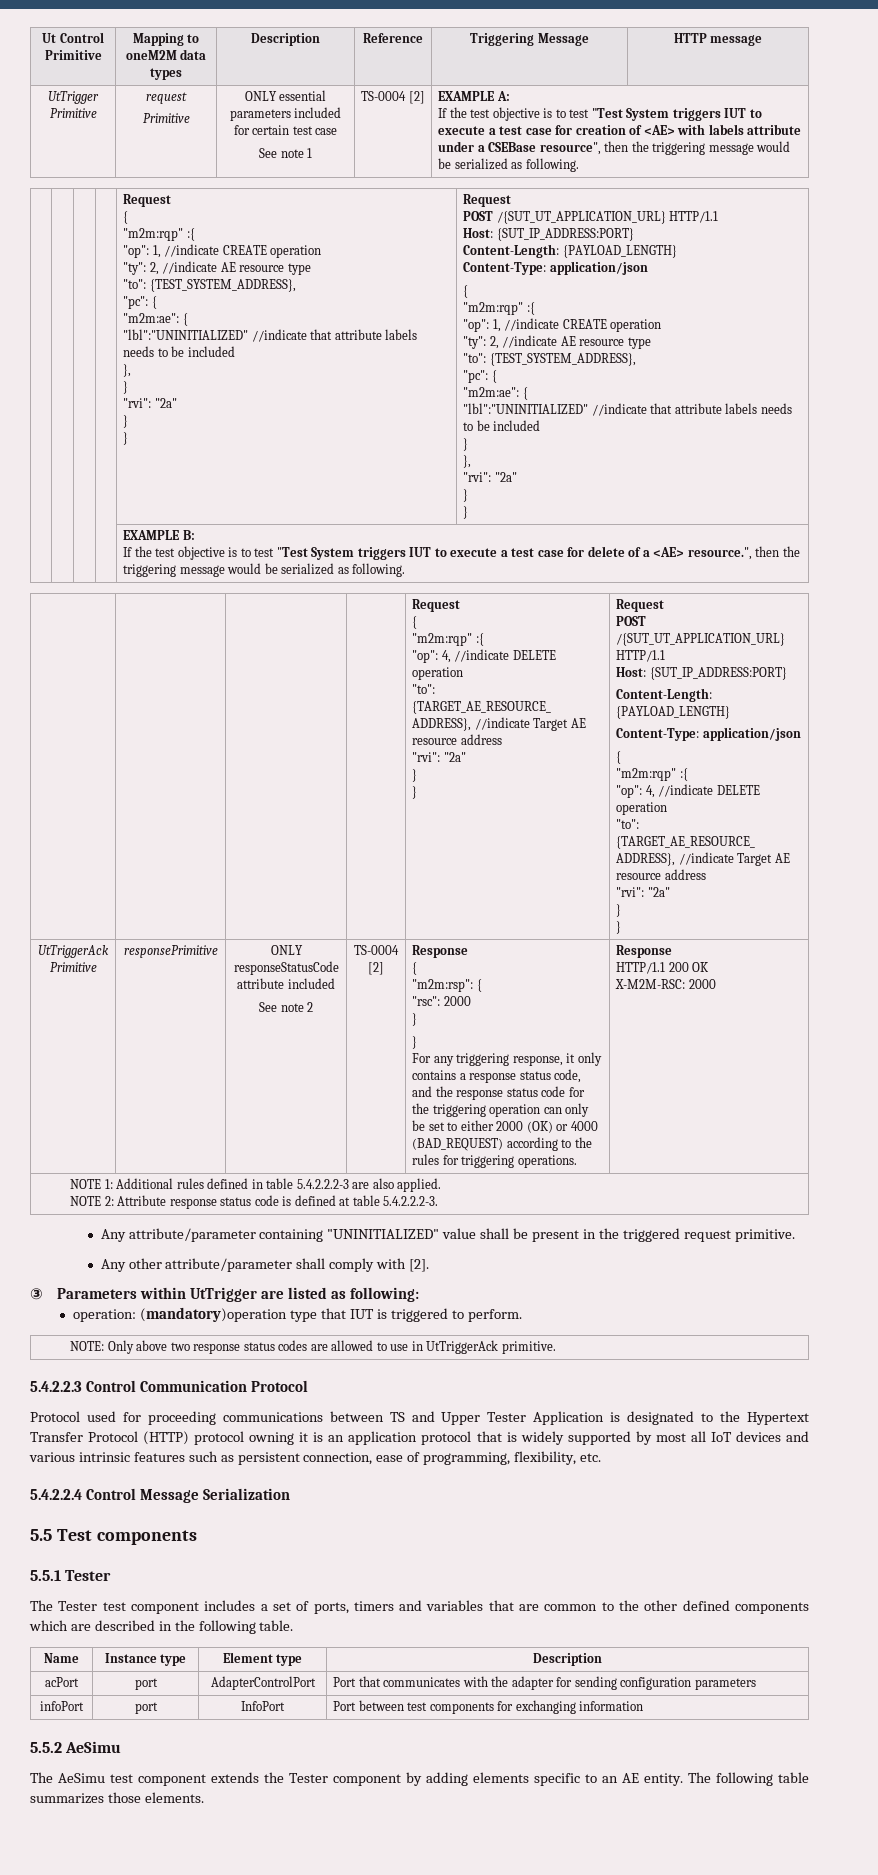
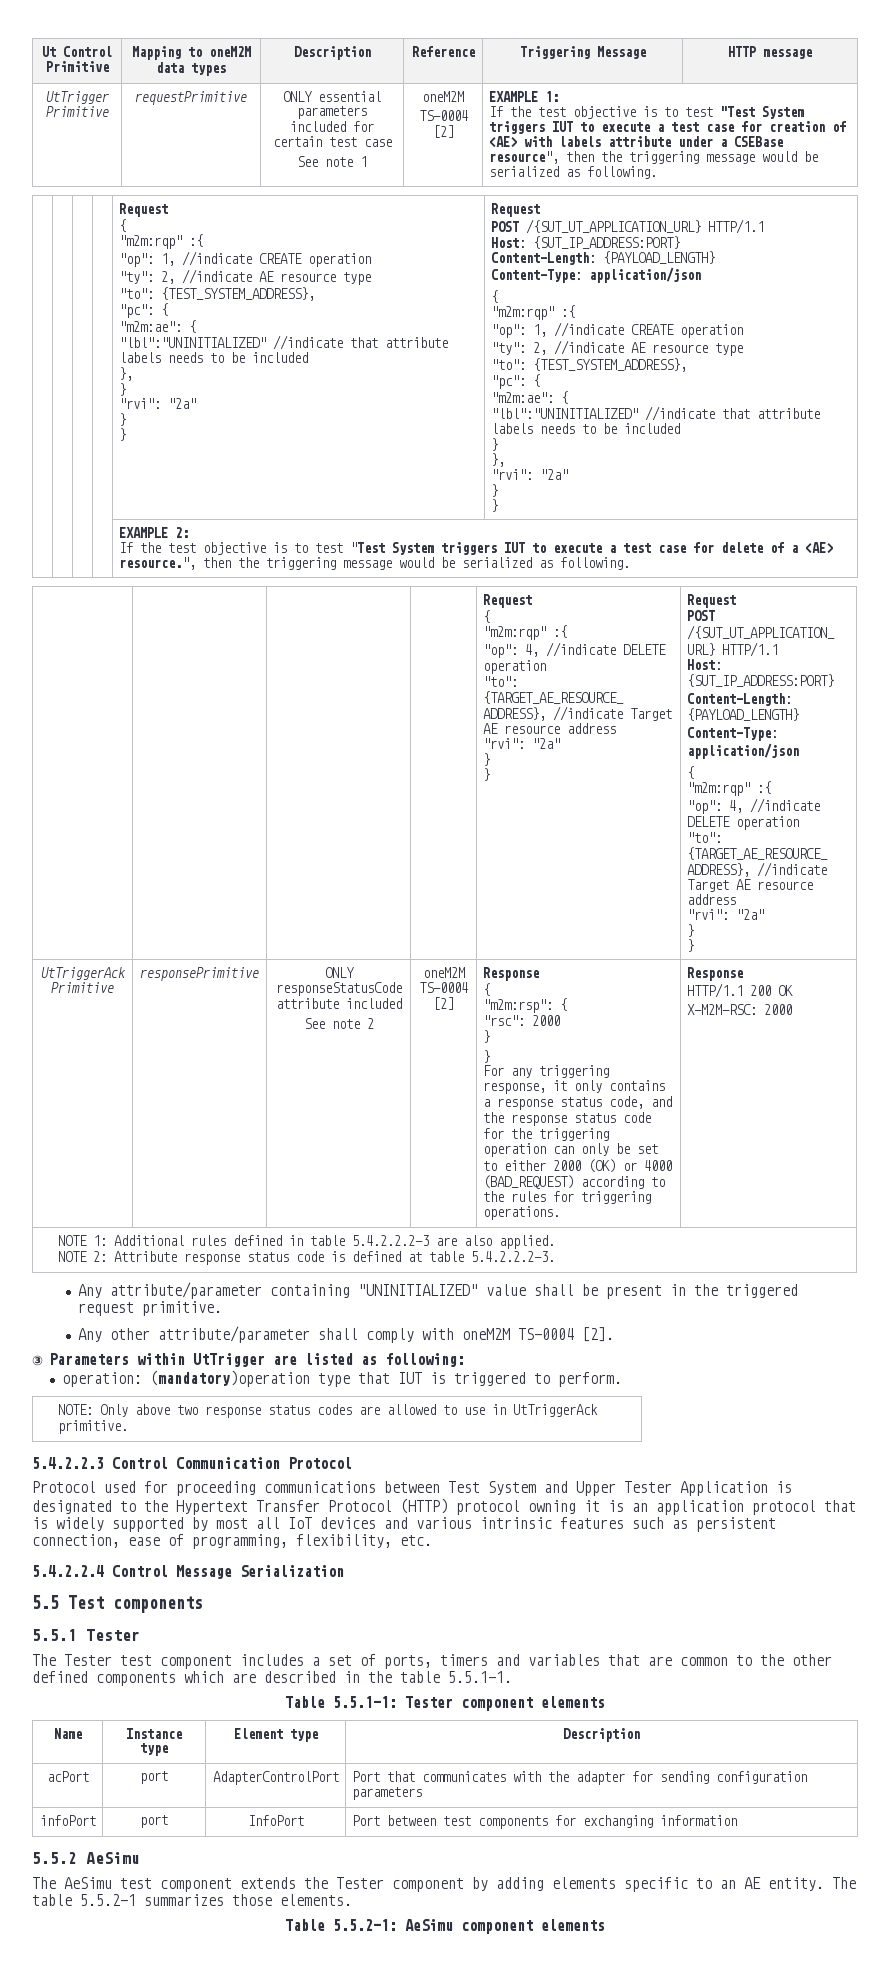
[146,92,187,104] [142,113,190,123] request // Primitive -> [135,91,247,105] requestPrimitive
(313, 153) none -> [422,91,464,102] oneM2M //
[496,91,510,101] A: -> [544,91,559,102] 1:
[182,530,195,540] B: -> [174,527,189,538] 2:
(314, 1007) none -> [422,967,465,978] oneM2M
(407, 1263) none -> [461,1328,574,1340] oneM2M TS-0004
[389,1412,405,1422] TS -> [448,1481,536,1495] Test System
[198,1620,294,1634] following table. -> [400,1671,512,1683] [285,1696,605,1711] table 5.5.1-1. // Table 5.5.1-1: Tester component elements
[716,1772,809,1786] following table -> [32,1894,136,1906] table 5.5.2-1
(204, 1797) none -> [285,1919,605,1934] // Table 5.5.2-1: AeSimu component elements

